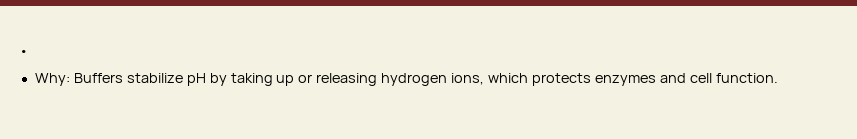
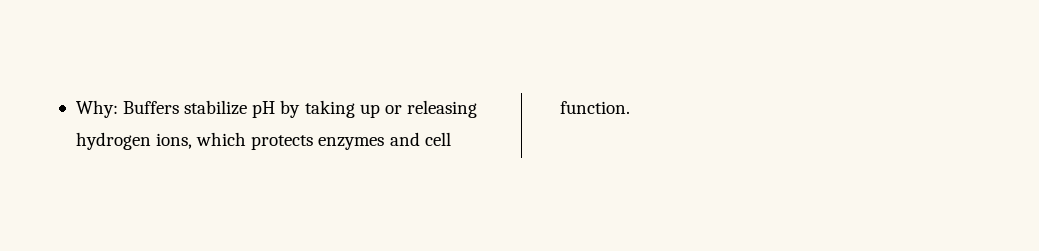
[19,50,28,56] • // -> (75, 109) none

